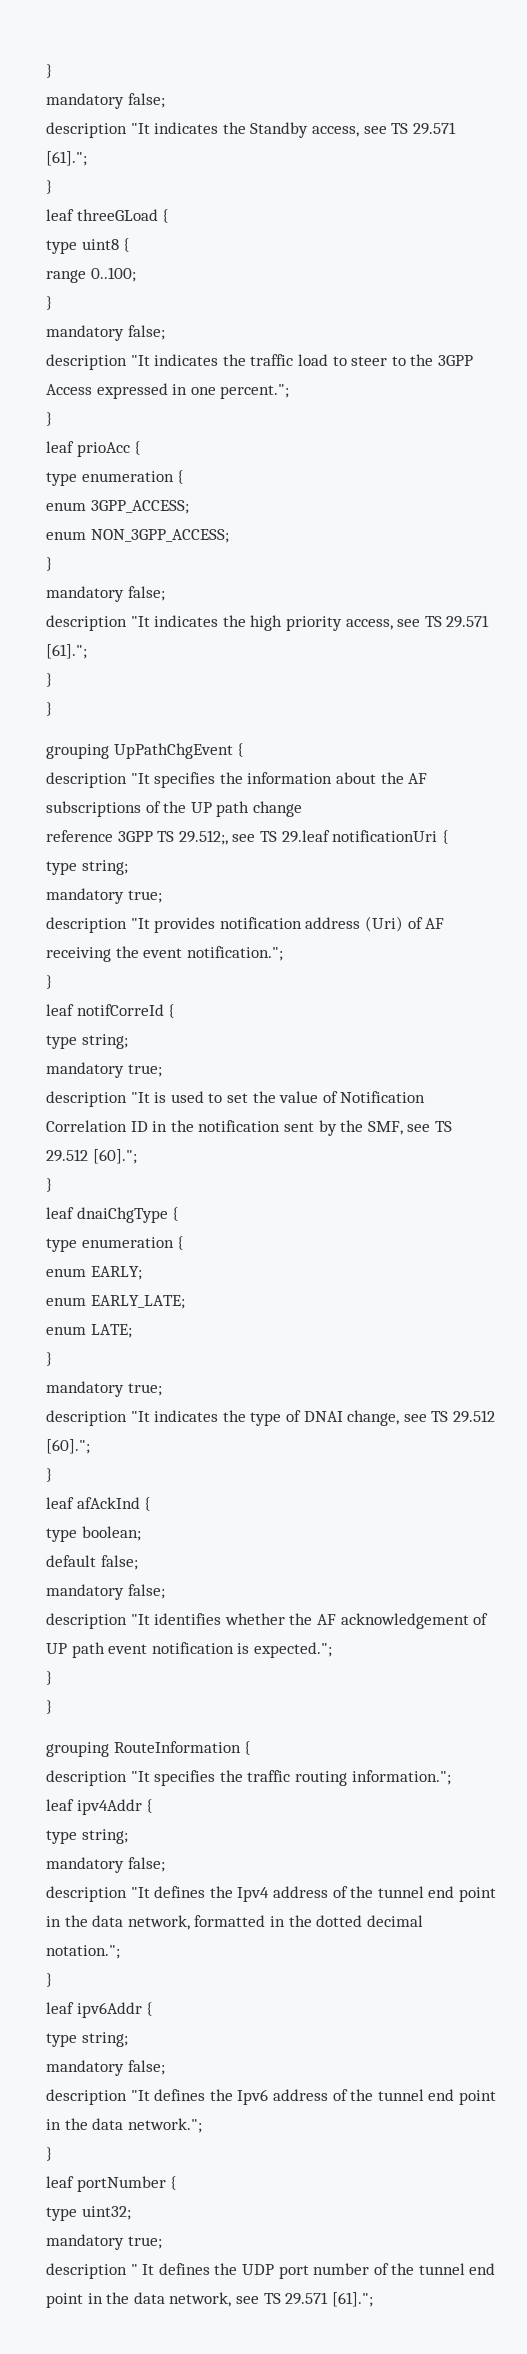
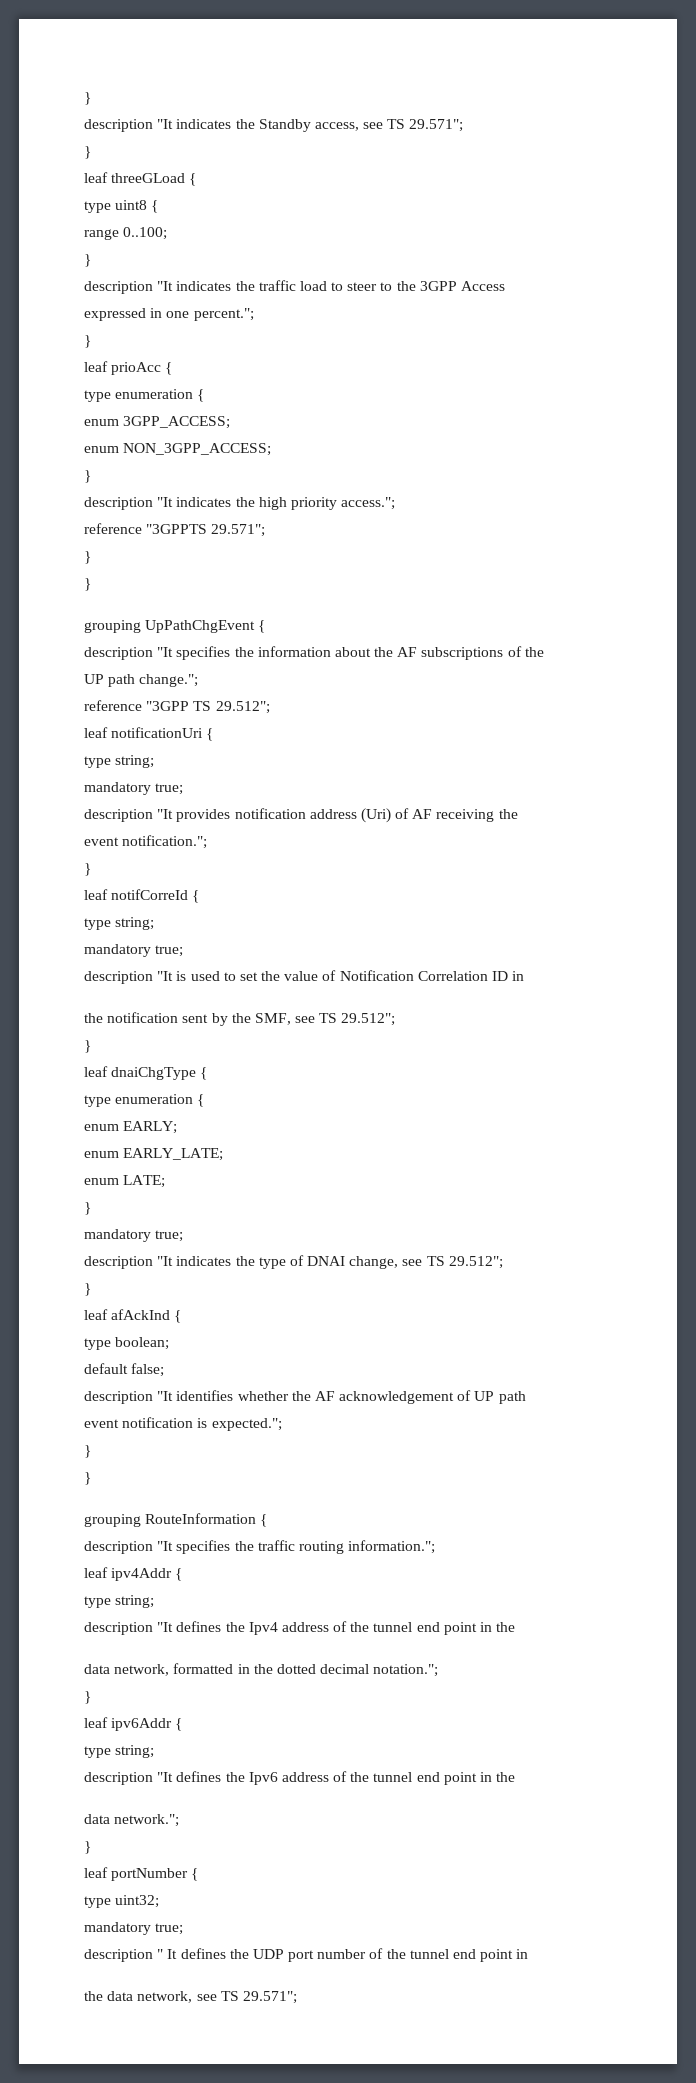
[46,64,53,78] [46,93,165,109] } // mandatory false; -> [84,92,91,105] }
[412,122,456,135] [46,151,87,166] 29.571 [61]."; -> [409,119,464,132] 29.571";
[46,325,165,341] // mandatory false; -> (91, 260) none
(92, 389) none -> (506, 286) //
[46,586,165,602] // mandatory false; -> (91, 476) none
[345,615,490,630] [46,644,87,659] access, see TS 29.571 [61]."; -> [341,497,396,510] [84,523,266,537] access."; // reference "3GPPTS 29.571";
[190,801,302,817] [46,830,330,845] UP path change // reference 3GPP TS 29.512;, see TS 29.leaf -> [84,674,199,687] [84,700,270,714] [84,727,108,738] // UP path change."; // reference "3GPP TS 29.512"; // leaf
(139, 952) none -> (518, 814) //
(168, 1126) none -> (525, 976) //
[46,1149,137,1164] 29.512 [60]."; -> [341,1013,396,1026] 29.512";
[452,1410,495,1423] [46,1439,90,1454] 29.512 [60]."; -> [448,1256,503,1269] 29.512";
[46,1584,165,1600] // mandatory false; -> (165, 1370) none
(105, 1650) none -> (526, 1397) //
[46,1857,165,1873] // mandatory false; -> (155, 1601) none
(88, 1921) none -> (516, 1627) //
[46,2060,165,2076] // mandatory false; -> (155, 1751) none
(88, 2124) none -> (516, 1777) //
(103, 2298) none -> (529, 1954) //
[285,2292,373,2307] 29.571 [61]."; -> [242,1991,297,2004] 29.571";

